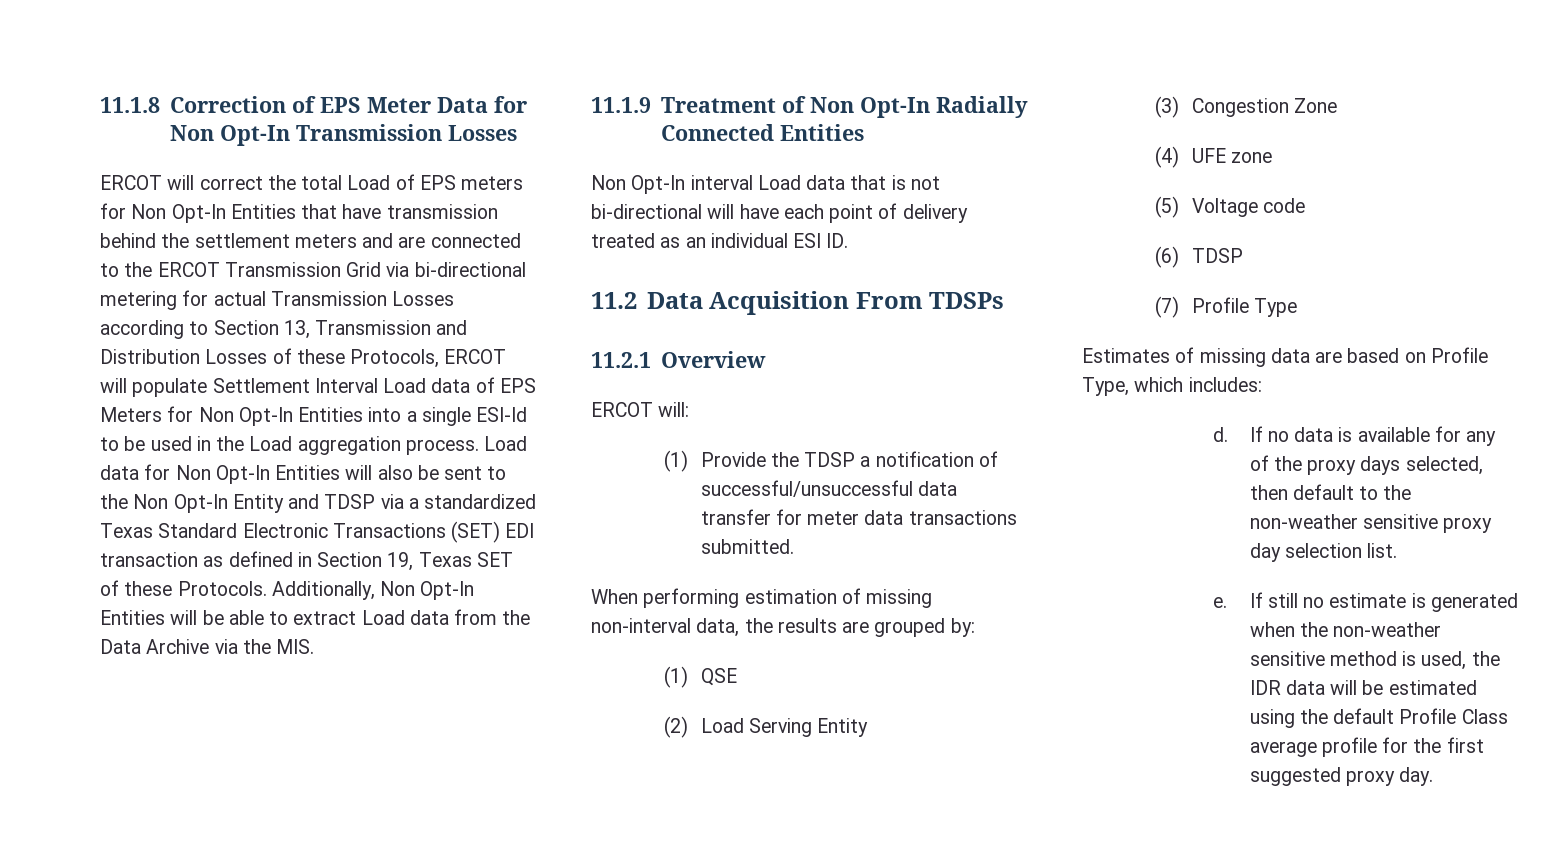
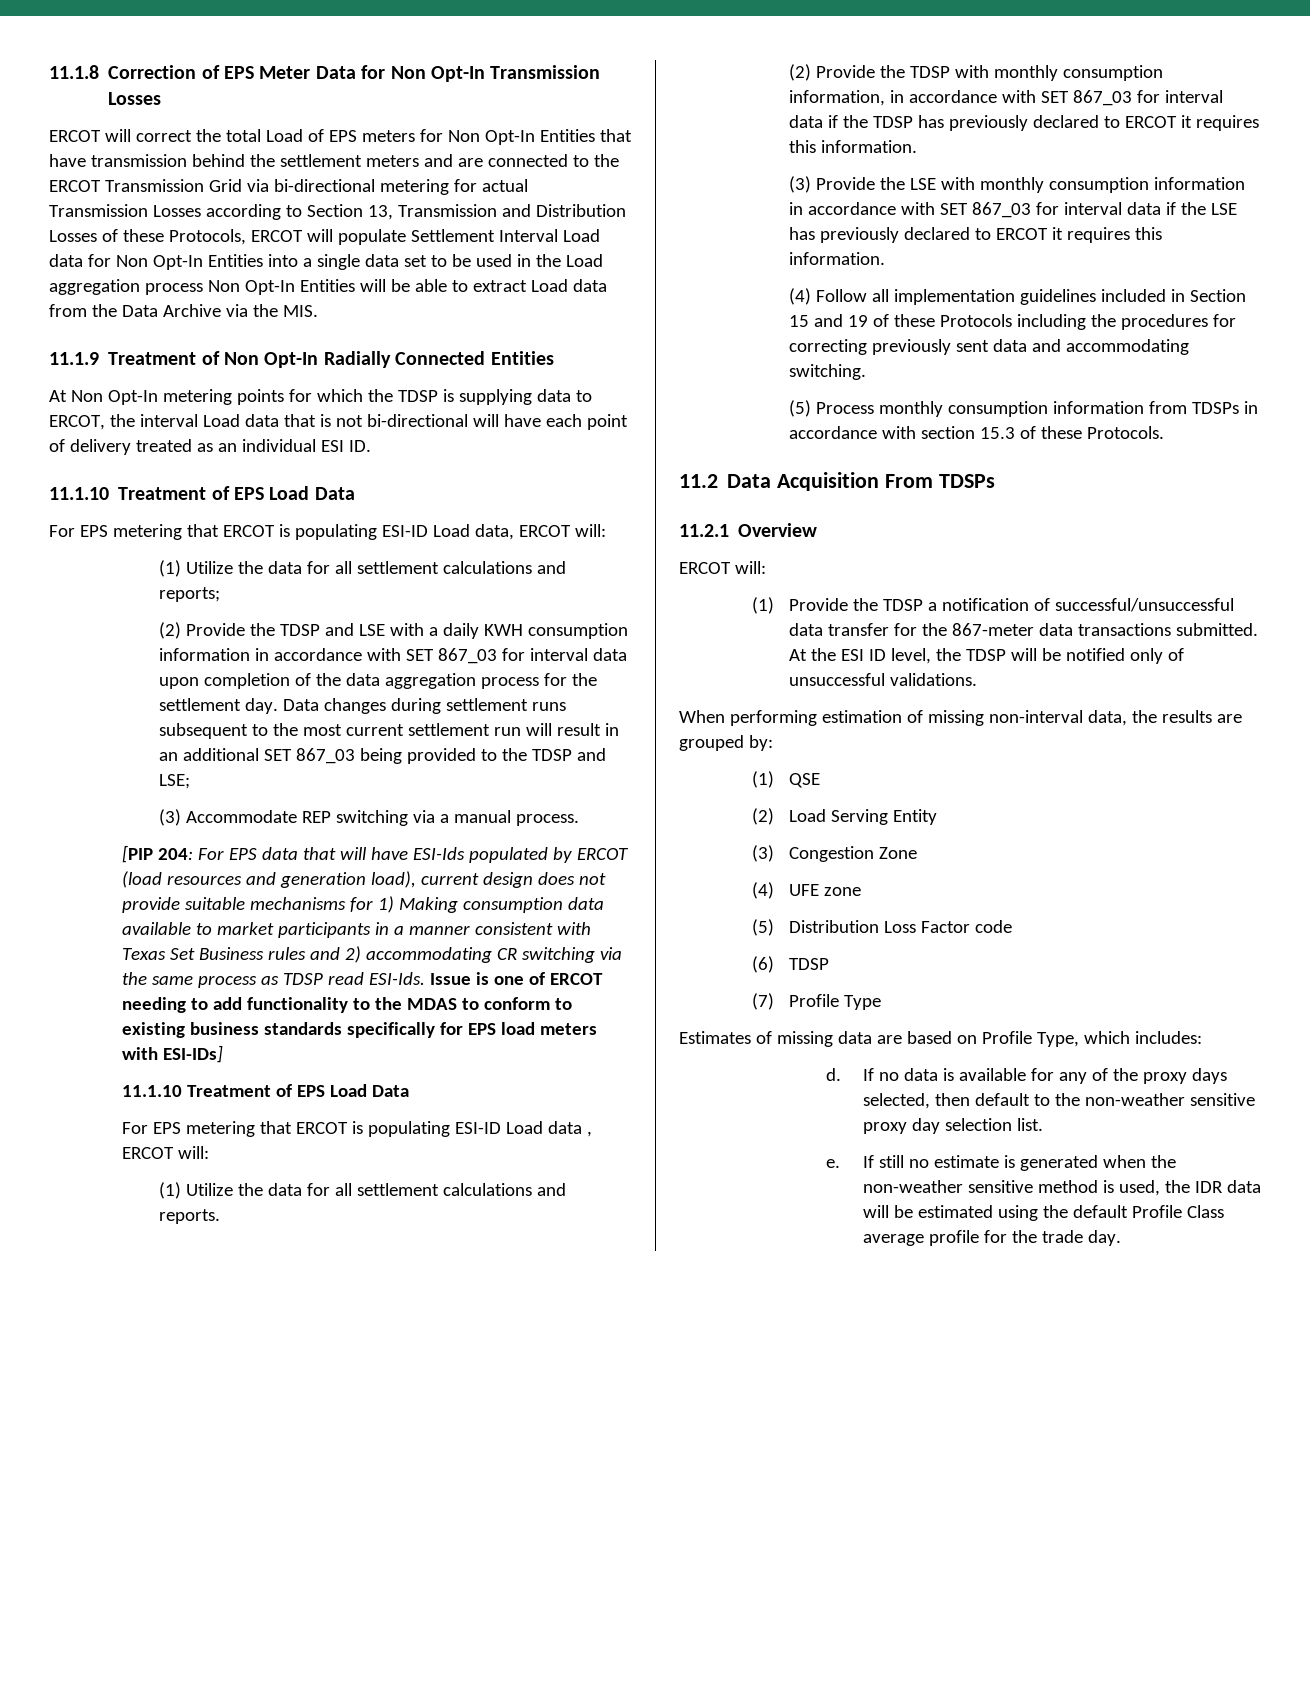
[475,377,536,393] [100,407,162,422] of EPS Meters -> (83, 260) none
[476,407,528,422] ESI-Id -> [364,254,427,267] data set
[405,436,528,455] [100,464,507,484] [100,494,537,513] [100,521,535,543] [100,551,513,571] [100,580,375,600] process. Load data for Non Opt-In Entities will also be sent to the Non Opt-In Entity and TDSP via a standardized Texas Standard Electronic Transactions (SET) EDI transaction as defined in Section 19, Texas SET of these Protocols. Additionally, -> [144,283,203,295] process
[591,175,686,194] Non Opt-In -> [49,389,592,405] [49,414,135,430] At Non Opt-In metering points for which the TDSP is supplying data to ERCOT, the
(849, 240) none -> [49,486,355,500] [49,524,606,540] [159,560,567,577] [159,587,221,602] [159,622,629,639] [159,648,628,664] [159,673,598,689] [159,698,567,714] [159,723,620,739] [159,748,607,764] [159,774,191,789] [159,809,580,826] [122,845,630,863] [122,871,607,888] [122,896,605,913] [122,922,592,938] [122,946,623,963] [122,972,604,988] [122,997,573,1013] [122,1022,598,1038] [122,1045,224,1063] [122,1084,410,1097] [122,1121,593,1137] [122,1146,210,1159] [159,1182,567,1199] [159,1209,221,1224] [789,64,1164,81] [789,90,1224,106] [789,115,1260,131] [789,140,918,153] [789,176,1246,193] [789,202,1238,218] [789,227,1163,243] [789,252,886,265] [789,288,1247,305] [789,314,1237,330] [789,339,1190,355] [789,364,867,380] [789,400,1259,417] [789,426,1165,439] // 11.1.10 Treatment of EPS Load Data // For EPS metering that ERCOT is populating ESI-ID Load data, ERCOT will: // (1) Utilize the data for all settlement calculations and reports; // (2) Provide the TDSP and LSE with a daily KWH consumption information in accordance with SET 867_03 for interval data upon completion of the data aggregation process for the settlement day. Data changes during settlement runs subsequent to the most current settlement run will result in an additional SET 867_03 being provided to the TDSP and LSE; // (3) Accommodate REP switching via a manual process. // [PIP 204: For EPS data that will have ESI-Ids populated by ERCOT (load resources and generation load), current design does not provide suitable mechanisms for 1) Making consumption data available to market participants in a manner consistent with Texas Set Business rules and 2) accommodating CR switching via the same process as TDSP read ESI-Ids. Issue is one of ERCOT needing to add functionality to the MDAS to conform to existing business standards specifically for EPS load meters with ESI-IDs] // 11.1.10 Treatment of EPS Load Data // For EPS metering that ERCOT is populating ESI-ID Load data , ERCOT will: // (1) Utilize the data for all settlement calculations and reports. // (2) Provide the TDSP with monthly consumption information, in accordance with SET 867_03 for interval data if the TDSP has previously declared to ERCOT it requires this information. // (3) Provide the LSE with monthly consumption information in accordance with SET 867_03 for interval data if the LSE has previously declared to ERCOT it requires this information. // (4) Follow all implementation guidelines included in Section 15 and 19 of these Protocols including the procedures for correcting previously sent data and accommodating switching. // (5) Process monthly consumption information from TDSPs in accordance with section 15.3 of these Protocols.
[807,511,860,525] meter -> [922,623,1035,636] the 867-meter
(794, 546) none -> [789,648,1185,664] [789,673,978,686] At the ESI ID level, the TDSP will be notified only of unsuccessful validations.
[1191,198,1258,217] Voltage -> [789,920,971,933] Distribution Loss Factor
[1446,737,1484,753] [1249,767,1395,786] first suggested proxy -> [1041,1230,1083,1243] trade

